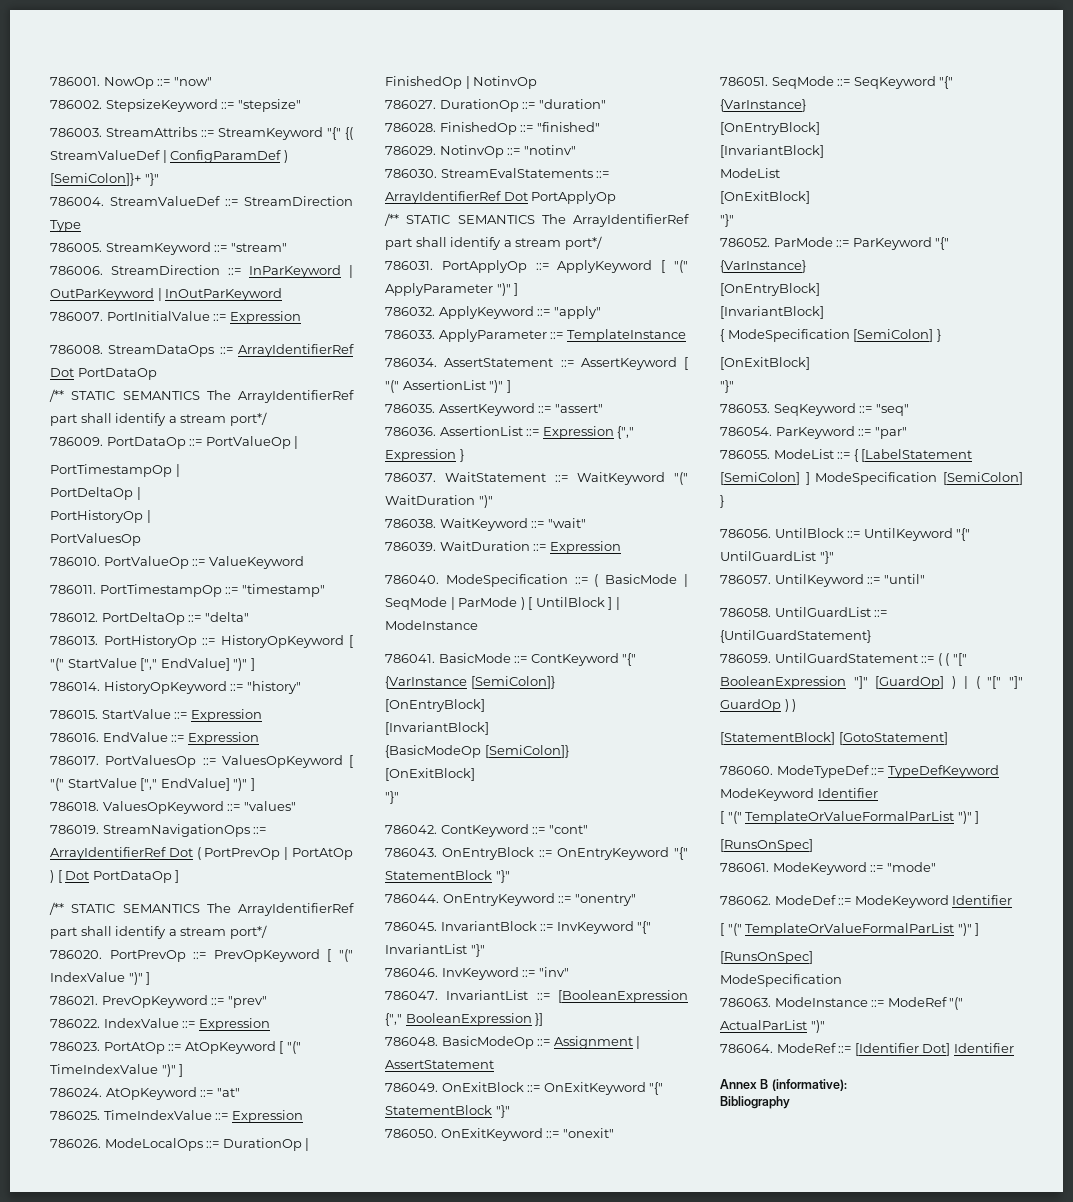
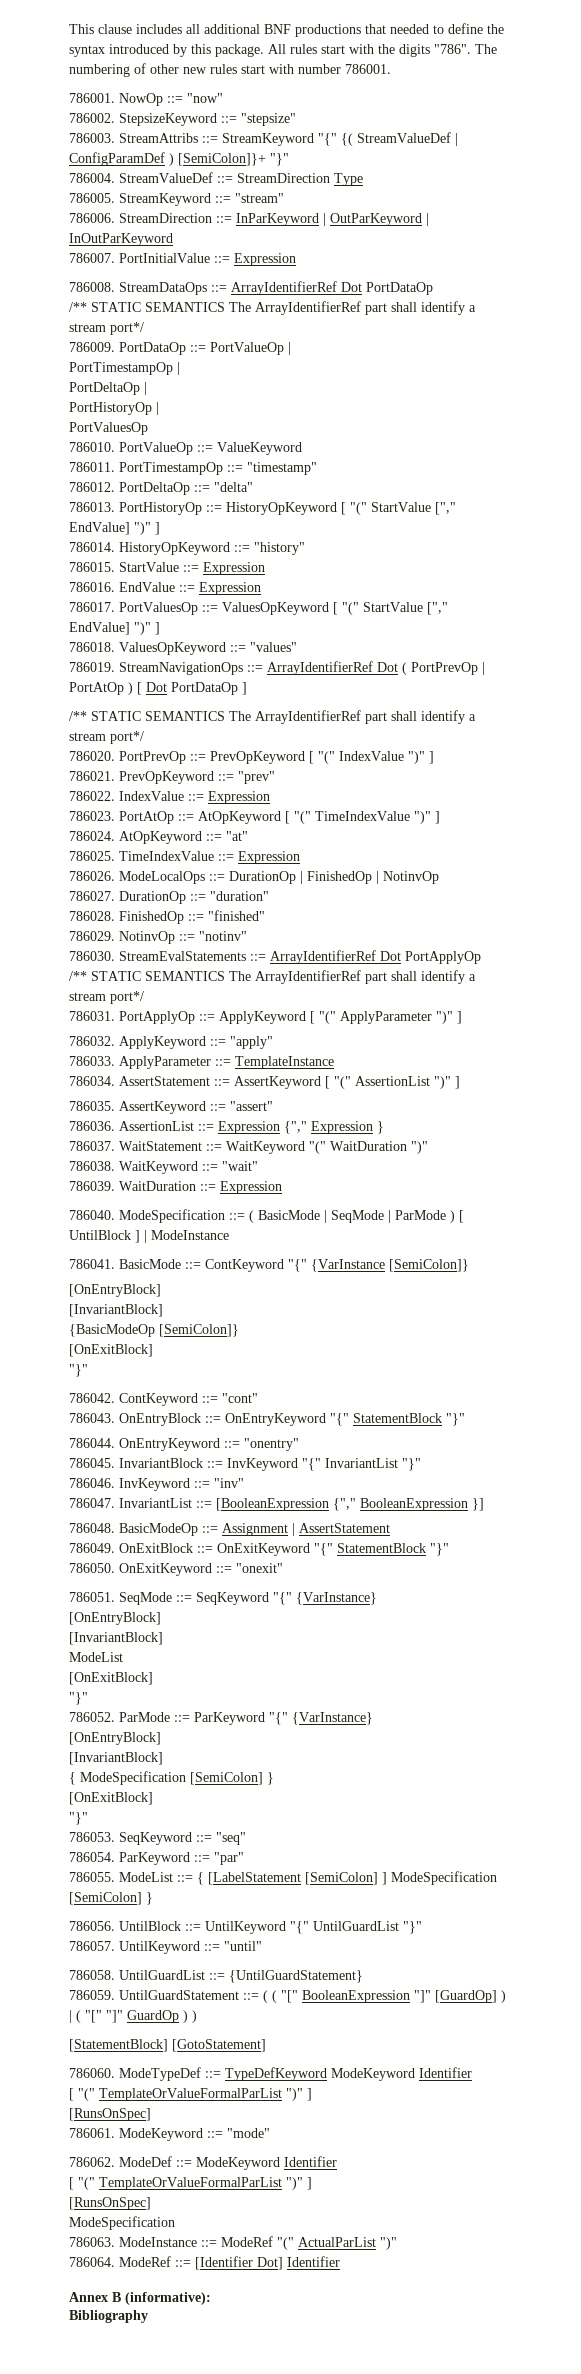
(50, 81) none -> [69,23,504,37] [69,44,497,57] [69,63,391,77] This clause includes all additional BNF productions that needed to define the syntax introduced by this package. All rules start with the digits "786". The numbering of other new rules start with number 786001. //

